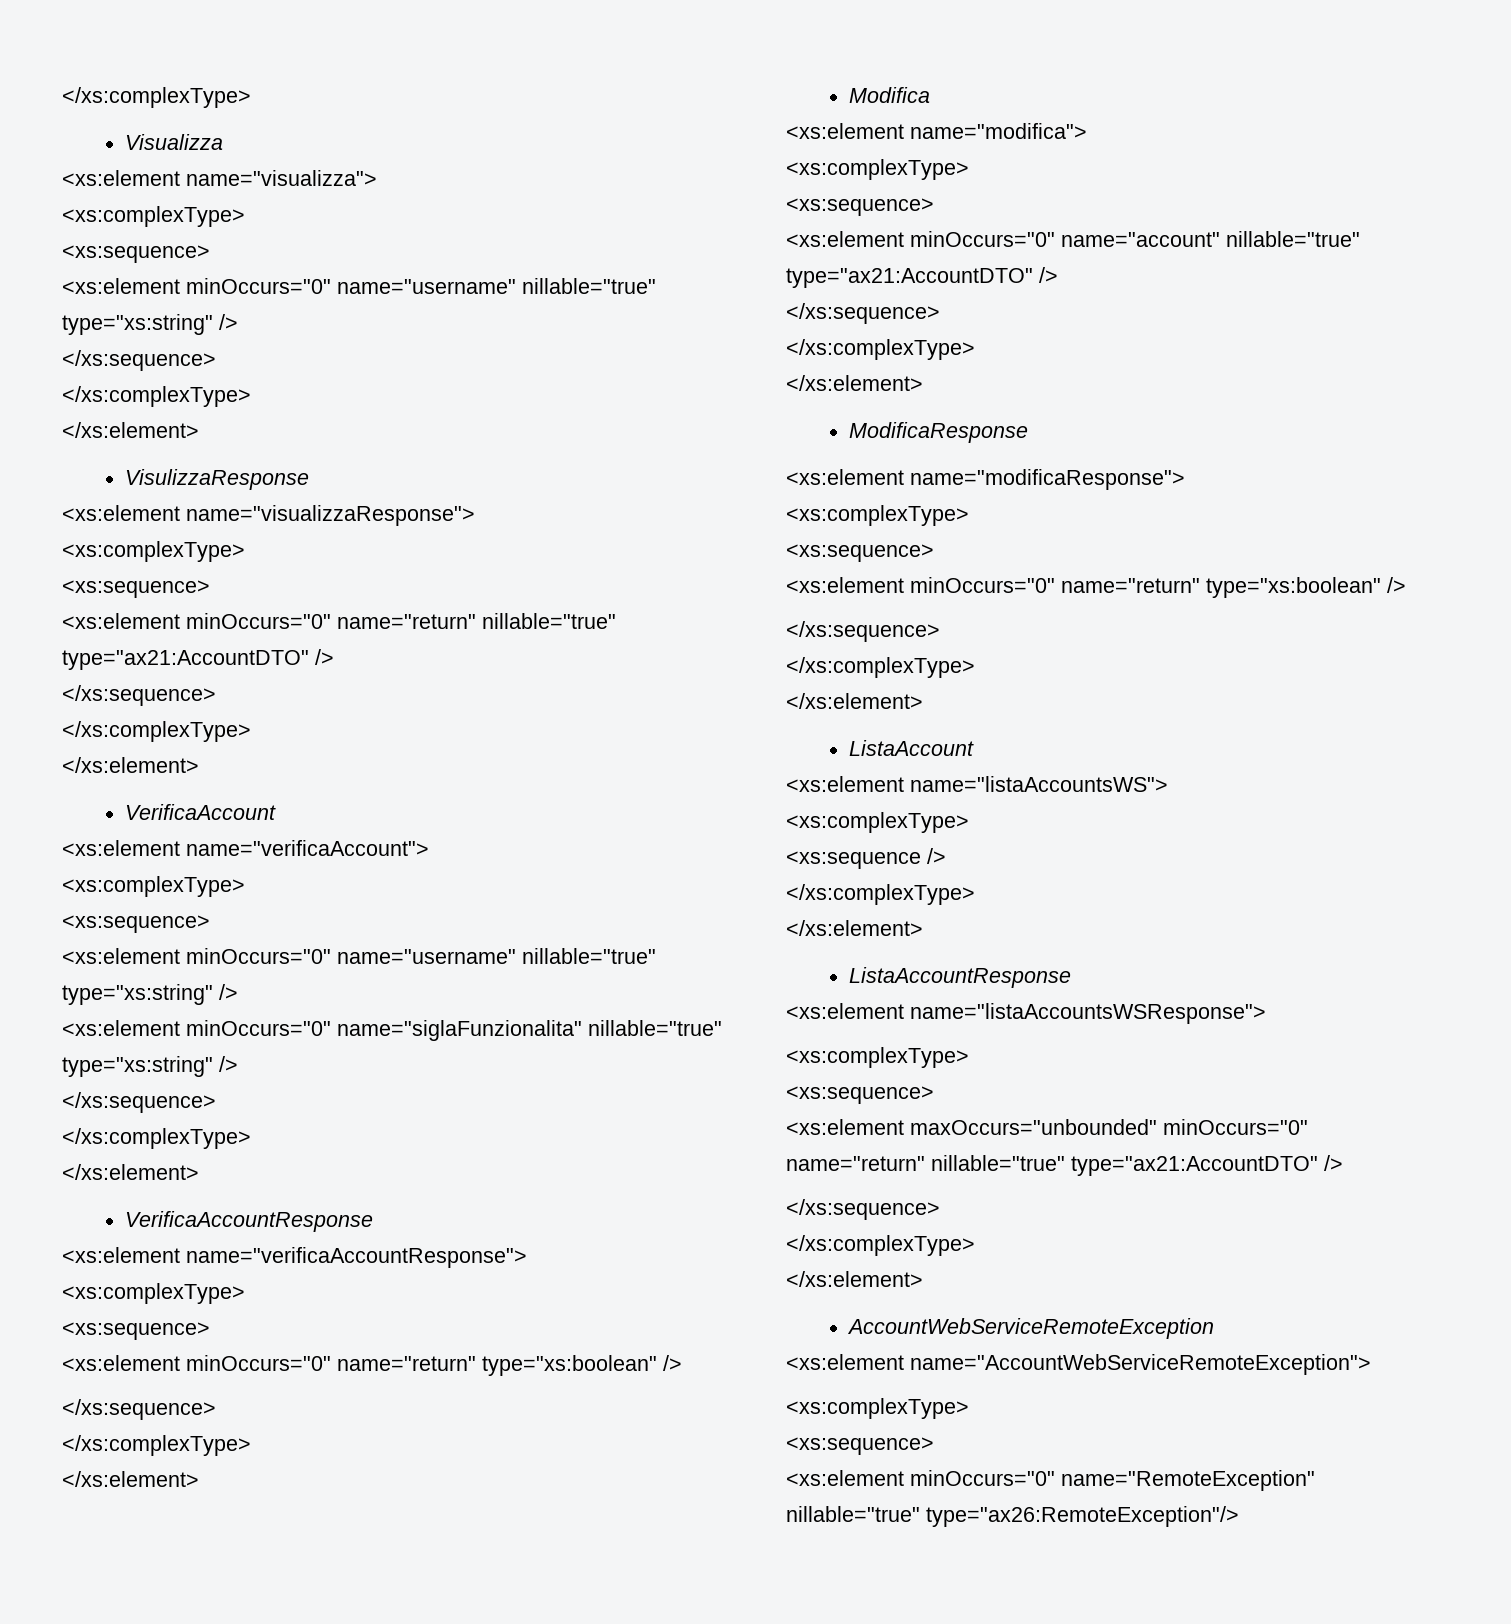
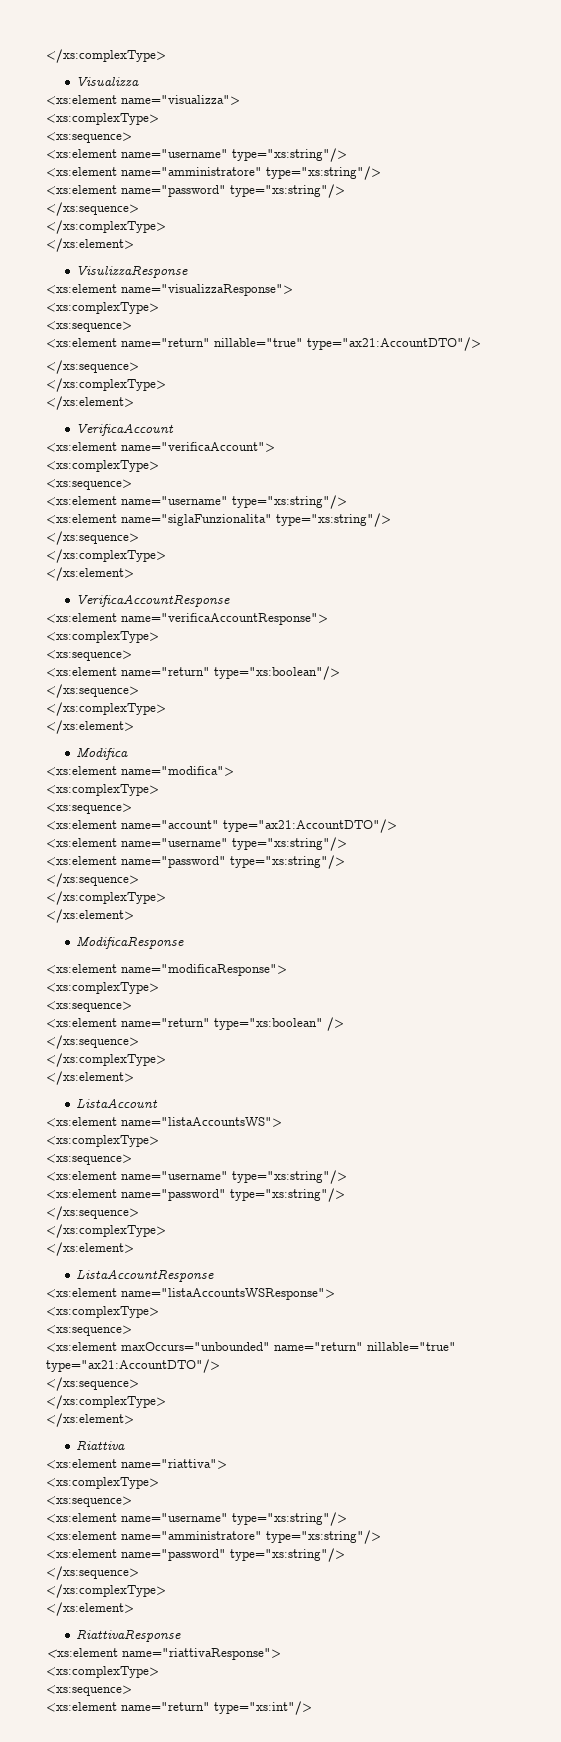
[186,278,656,294] [62,314,238,335] minOccurs="0" name="username" nillable="true" type="xs:string" /> -> [121,148,347,162] [46,166,381,180] [46,184,345,198] name="username" type="xs:string"/> // <xs:element name="amministratore" type="xs:string"/> // <xs:element name="password" type="xs:string"/>
[186,613,616,629] [62,649,334,670] minOccurs="0" name="return" nillable="true" type="ax21:AccountDTO" /> -> [121,337,481,351] name="return" nillable="true" type="ax21:AccountDTO"/>
[186,948,656,964] [62,984,238,1005] [62,1020,722,1041] [62,1056,238,1077] minOccurs="0" name="username" nillable="true" type="xs:string" /> // <xs:element minOccurs="0" name="siglaFunzionalita" nillable="true" type="xs:string" /> -> [121,495,347,509] [46,513,391,527] name="username" type="xs:string"/> // <xs:element name="siglaFunzionalita" type="xs:string"/>
[186,1355,682,1376] minOccurs="0" name="return" type="xs:boolean" /> -> [121,666,340,680] name="return" type="xs:boolean"/>
[910,231,1360,247] [786,267,1058,288] minOccurs="0" name="account" nillable="true" type="ax21:AccountDTO" /> -> [121,819,397,833] [46,837,347,851] [46,855,345,869] name="account" type="ax21:AccountDTO"/> // <xs:element name="username" type="xs:string"/> // <xs:element name="password" type="xs:string"/>
[910,577,1055,593] minOccurs="0" -> (117, 1023) none
[786,848,946,869] <xs:sequence /> -> [46,1154,132,1165] [46,1170,347,1184] [46,1188,345,1202] [46,1206,139,1220] <xs:sequence> // <xs:element name="username" type="xs:string"/> // <xs:element name="password" type="xs:string"/> // </xs:sequence>
[1163,1119,1308,1135] [786,1155,1343,1176] [786,1199,940,1220] [786,1235,975,1256] [786,1271,923,1287] [847,1318,1215,1339] [786,1354,1371,1375] [786,1398,969,1419] [786,1437,934,1455] [786,1470,1315,1491] [786,1506,1239,1527] minOccurs="0" name="return" nillable="true" type="ax21:AccountDTO" /> // </xs:sequence> // </xs:complexType> // </xs:element> // AccountWebServiceRemoteException // <xs:element name="AccountWebServiceRemoteException"> // <xs:complexType> // <xs:sequence> // <xs:element minOccurs="0" name="RemoteException" nillable="true" type="ax26:RemoteException"/> -> [274,1342,456,1351] [46,1359,220,1373] [46,1377,139,1391] [46,1395,166,1409] [46,1413,134,1427] [76,1440,126,1450] [46,1459,227,1469] [46,1477,159,1489] [46,1496,132,1507] [46,1512,347,1526] [46,1530,381,1544] [46,1548,345,1562] [46,1566,139,1580] [46,1584,166,1598] [46,1602,134,1616] [76,1629,182,1642] [46,1648,281,1660] [46,1666,159,1678] [46,1685,132,1696] [46,1701,312,1715] name="return" nillable="true" type="ax21:AccountDTO"/> // </xs:sequence> // </xs:complexType> // </xs:element> // Riattiva // <xs:element name="riattiva"> // <xs:complexType> // <xs:sequence> // <xs:element name="username" type="xs:string"/> // <xs:element name="amministratore" type="xs:string"/> // <xs:element name="password" type="xs:string"/> // </xs:sequence> // </xs:complexType> // </xs:element> // RiattivaResponse // <xs:element name="riattivaResponse"> // <xs:complexType> // <xs:sequence> // <xs:element name="return" type="xs:int"/>

